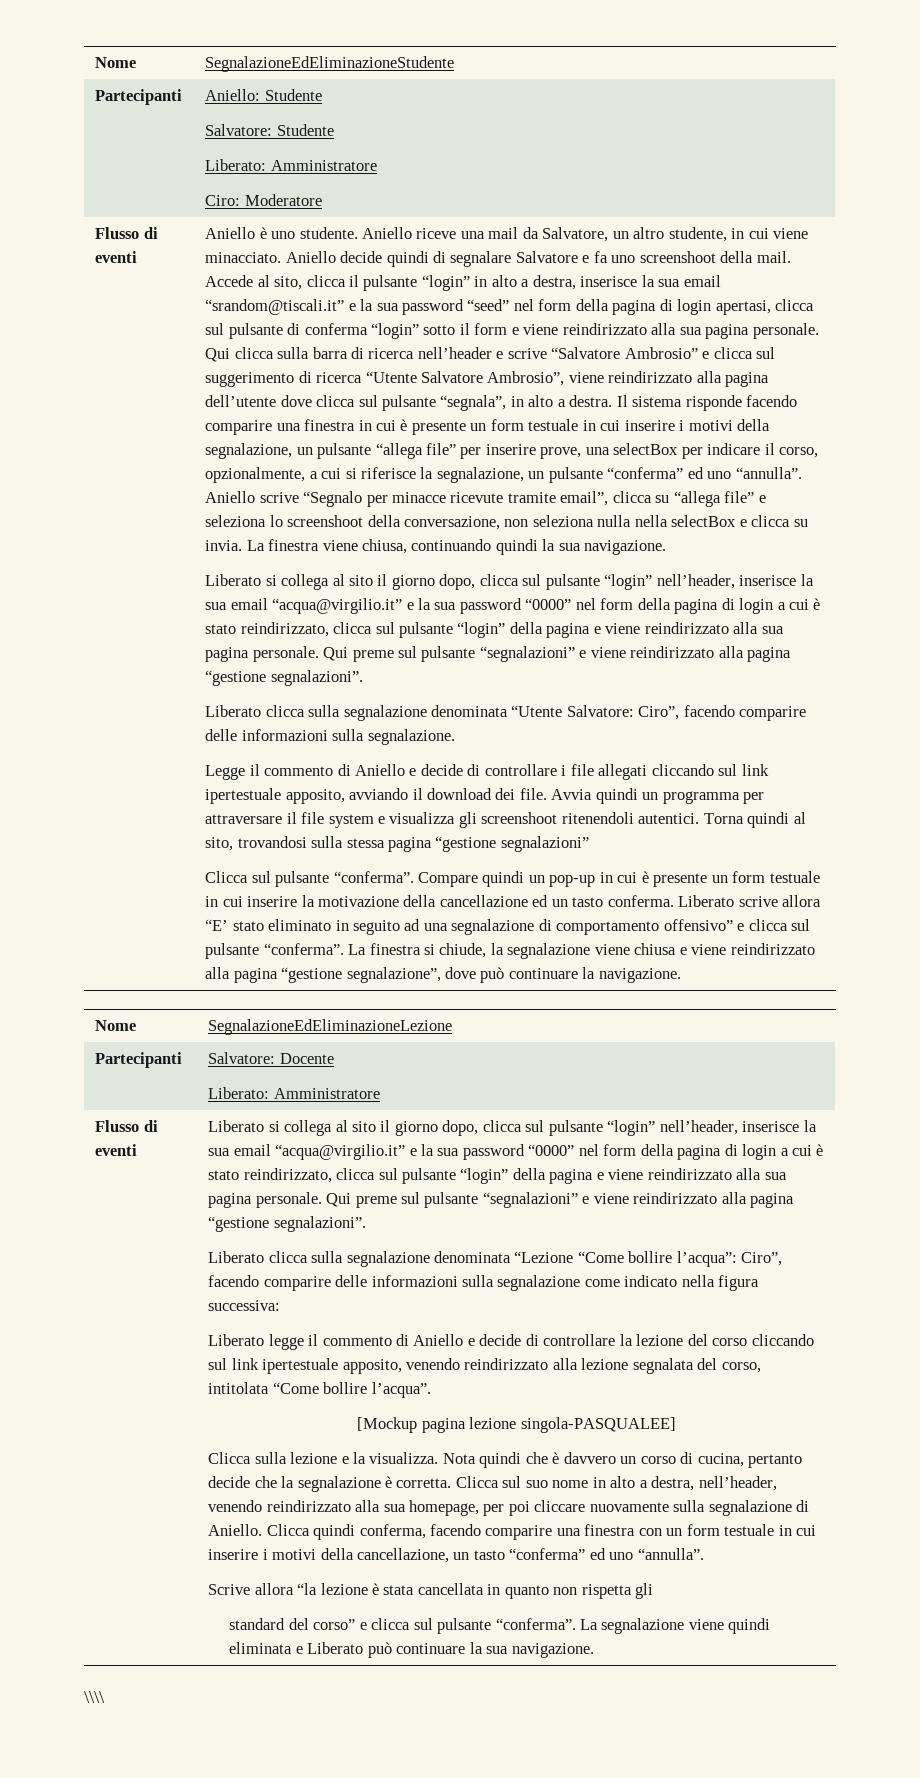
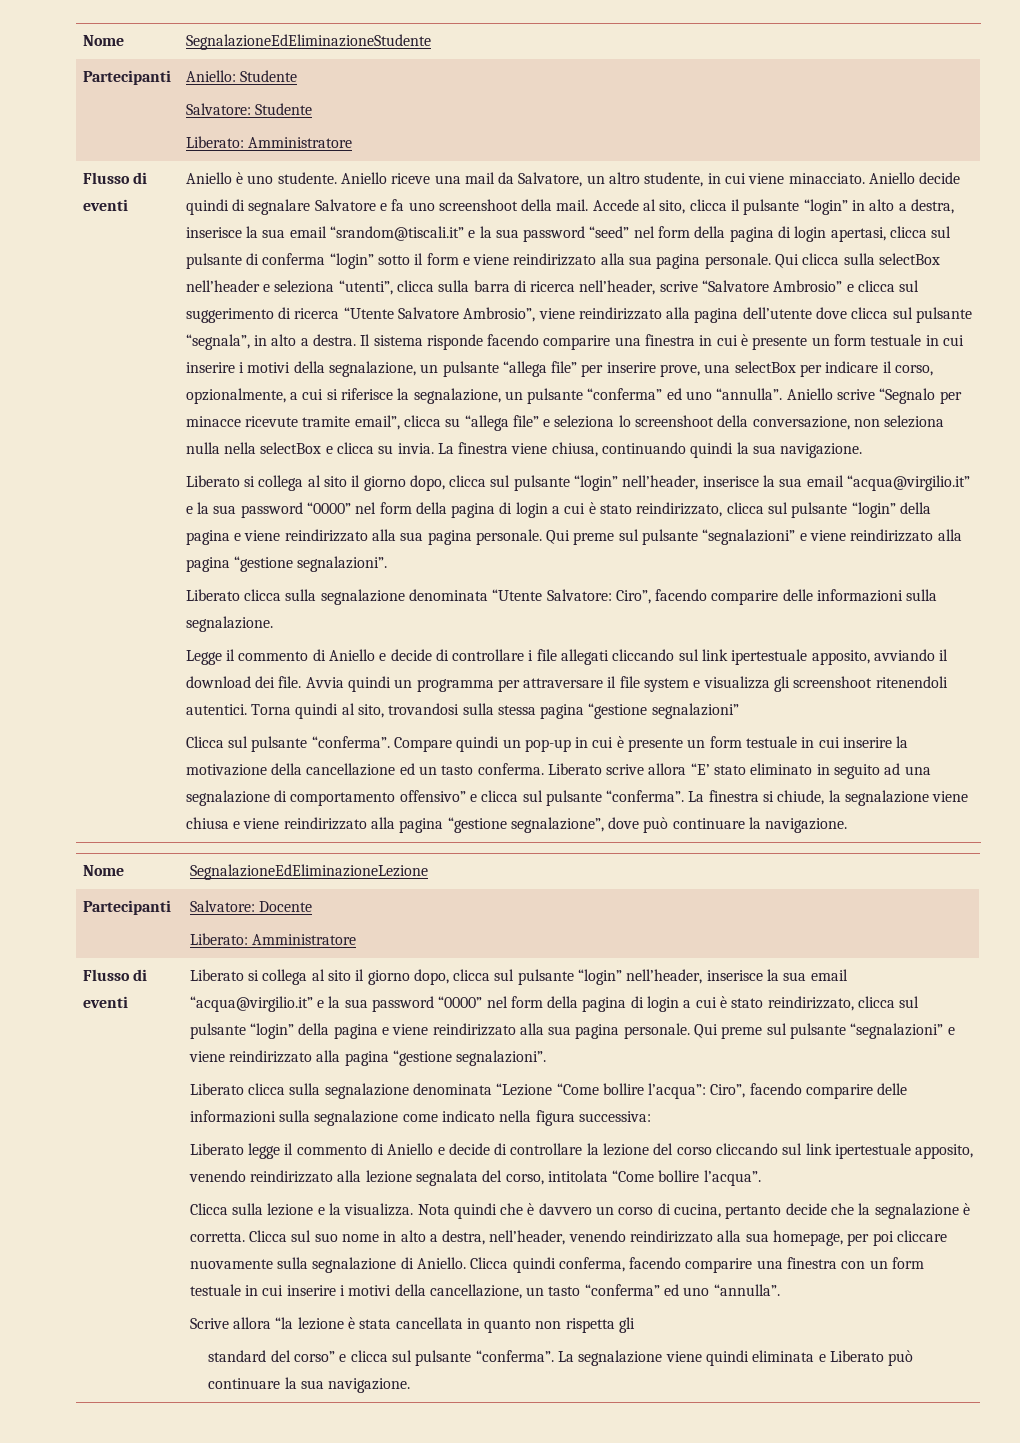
[205,194,322,206] // Ciro: Moderatore -> (352, 142) none
(310, 353) none -> [879,253,941,265] [185,280,470,295] selectBox nell’header e seleziona “utenti”, clicca sulla
[417,347,504,359] nell’header e -> [579,280,656,295] nell’header,
[357,1417,676,1433] // [Mockup pagina lezione singola-PASQUALEE] -> (761, 1178) none
[84,1691,105,1703] // \\\\ -> (411, 1385) none

